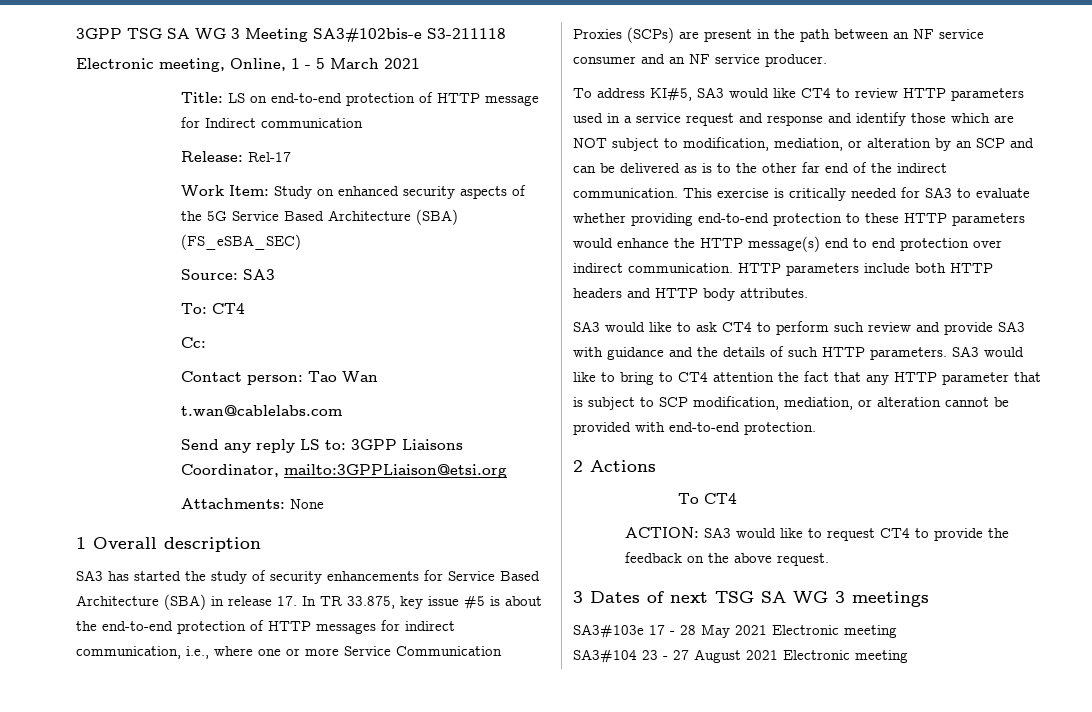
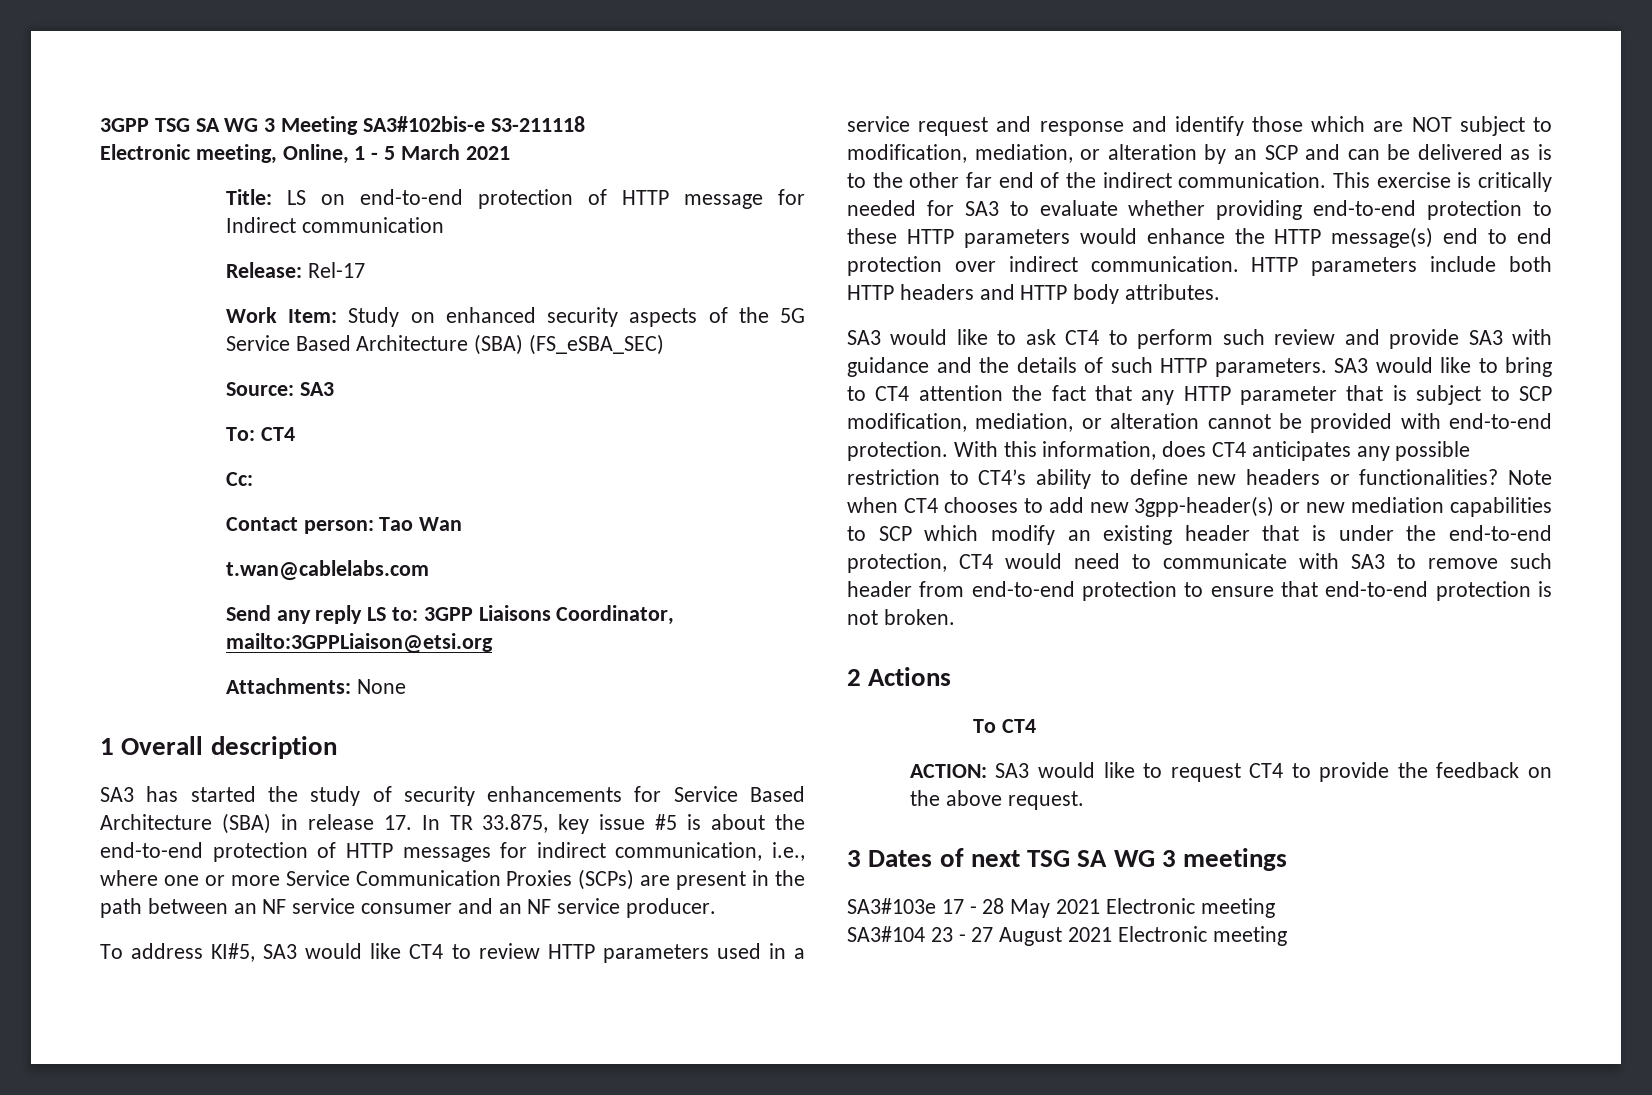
(816, 428) none -> [953,441,1471,461] [847,469,1552,489] [847,496,1552,517] [847,525,1552,545] [847,553,1552,573] [847,581,1552,601] [847,609,955,625] With this information, does CT4 anticipates any possible restriction to CT4’s ability to define new headers or functionalities? Note when CT4 chooses to add new 3gpp-header(s) or new mediation capabilities to SCP which modify an existing header that is under the end-to-end protection, CT4 would need to communicate with SA3 to remove such header from end-to-end protection to ensure that end-to-end protection is not broken.

